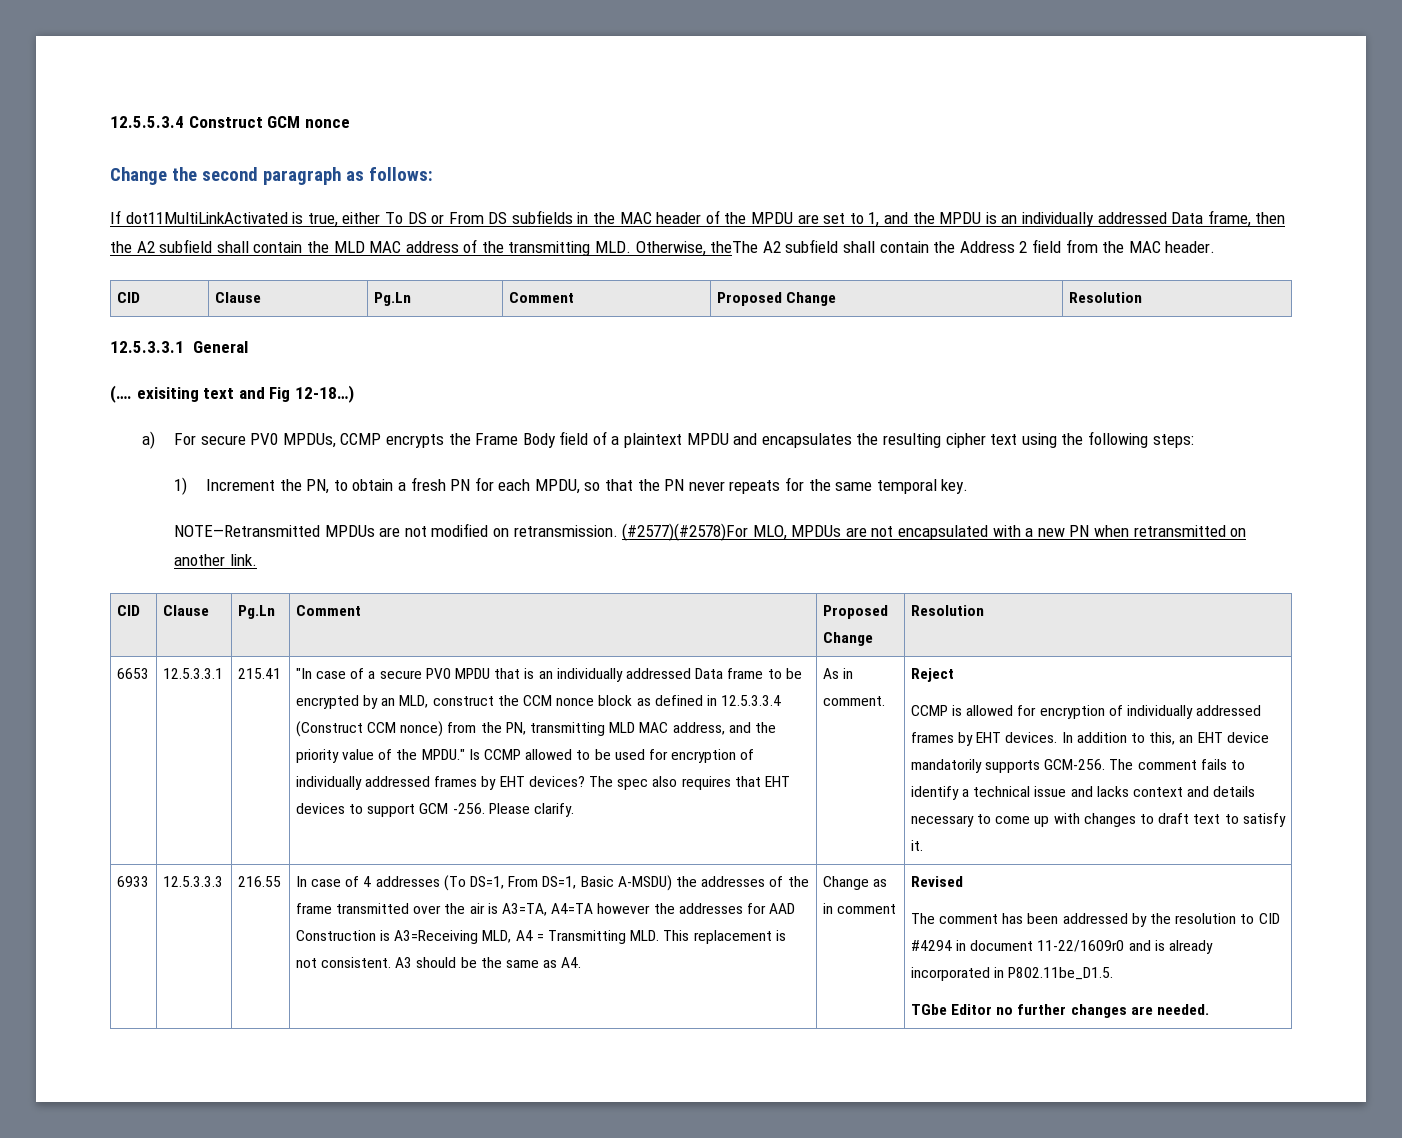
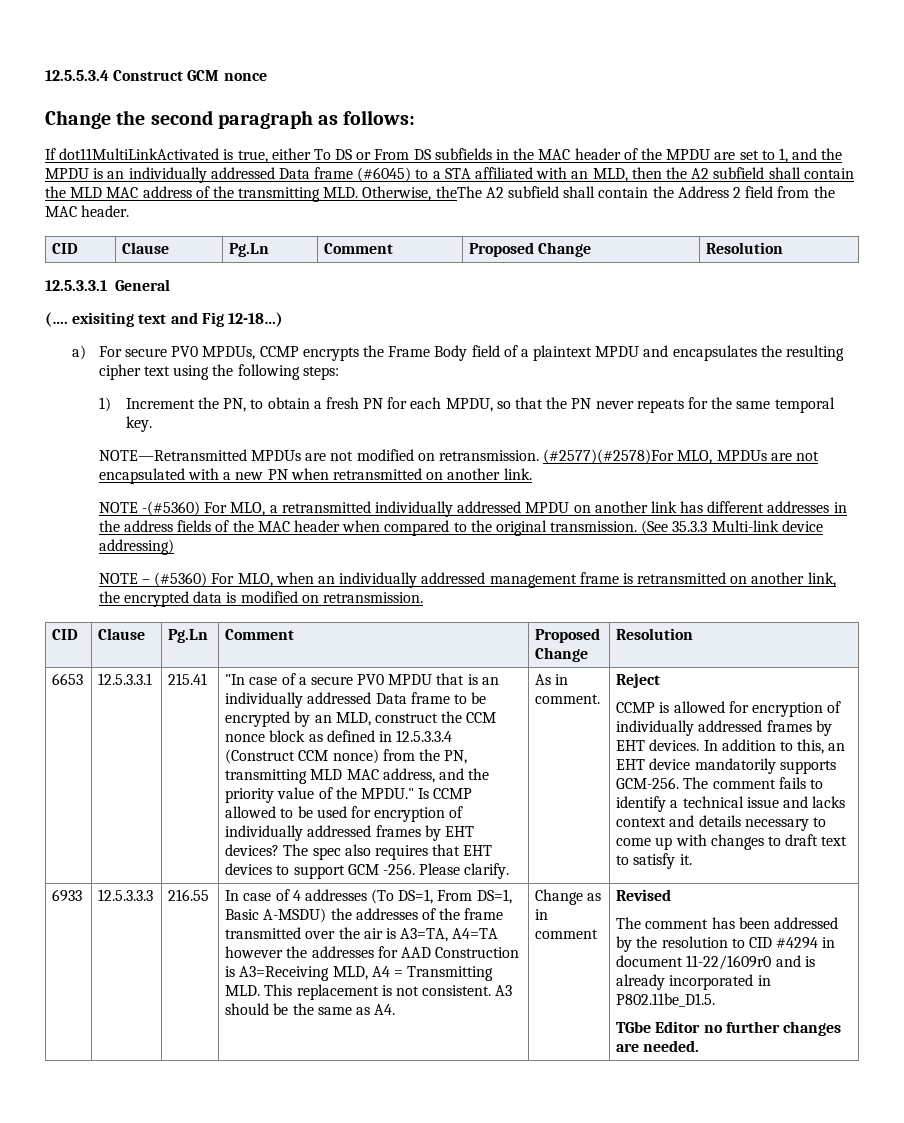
[1207,210,1251,227] frame, -> [314,167,628,182] frame (#6045) to a STA affiliated with an MLD,
(257, 560) none -> [98,501,847,517] [98,520,823,536] [98,539,174,555] [98,572,836,588] [98,591,423,607] // NOTE -(#5360) For MLO, a retransmitted individually addressed MPDU on another link has different addresses in the address fields of the MAC header when compared to the original transmission. (See 35.3.3 Multi-link device addressing) // NOTE – (#5360) For MLO, when an individually addressed management frame is retransmitted on another link, the encrypted data is modified on retransmission.

